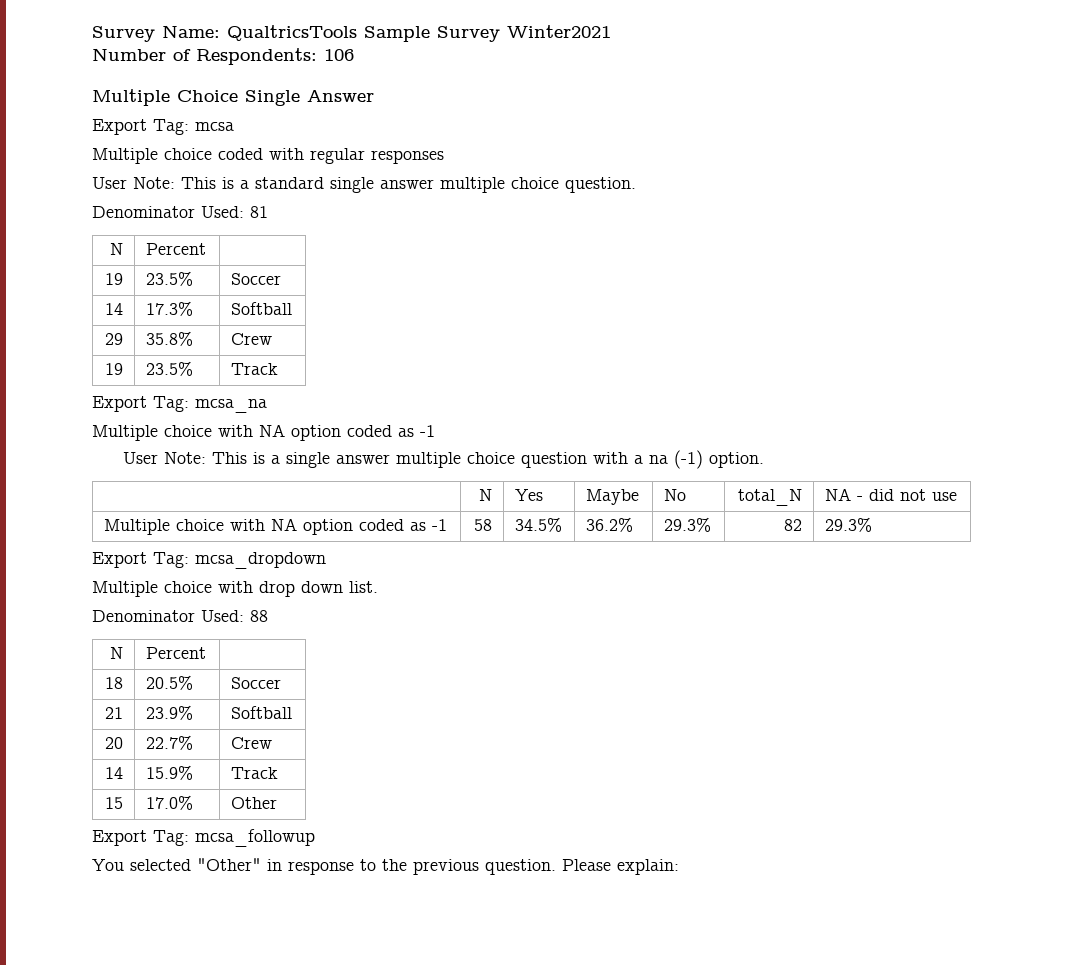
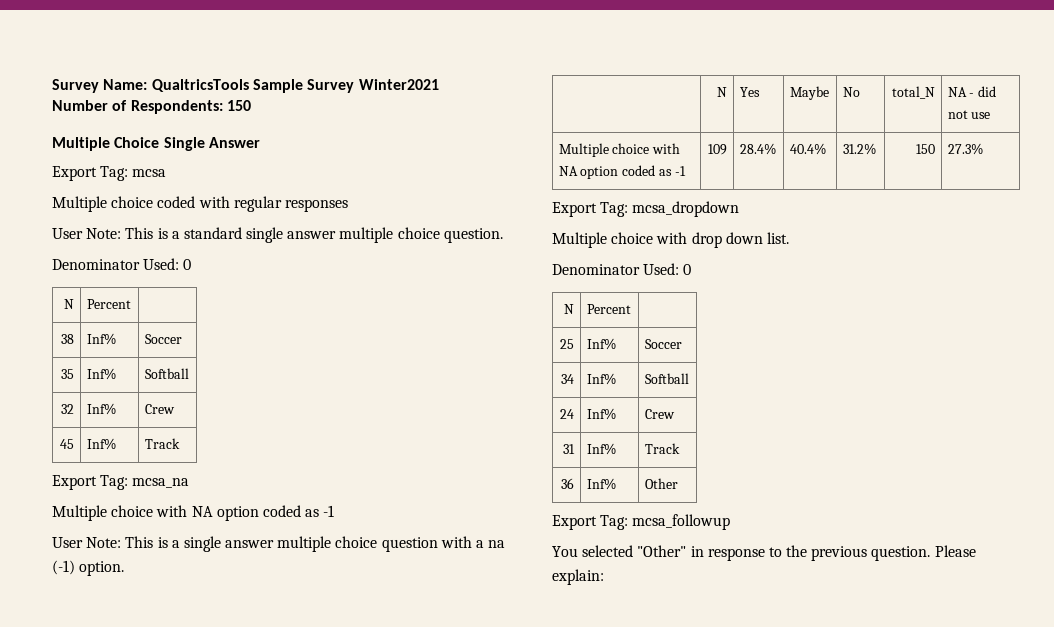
[324,49,354,61] 106 -> [226,100,251,111] 150
[250,206,268,218] [110,243,124,255] [145,243,206,255] [105,273,124,285] [145,271,193,286] [230,273,281,285] [105,303,124,315] [145,301,193,316] [230,302,292,315] [105,333,124,345] [145,331,193,346] [230,333,272,345] [105,363,124,375] [145,361,193,376] 81 // N | Percent | // 19 | 23.5% | Soccer // 14 | 17.3% | Softball // 29 | 35.8% | Crew // 19 | 23.5% -> [183,259,192,270] [64,299,75,309] [86,299,131,309] [61,334,75,344] [86,333,116,345] [144,334,182,344] [61,369,75,379] [86,368,116,380] [144,368,189,379] [61,404,75,414] [86,403,116,415] [144,404,175,414] [60,439,75,449] [86,438,116,450] 0 // N | Percent | // 38 | Inf% | Soccer // 35 | Inf% | Softball // 32 | Inf% | Crew // 45 | Inf%
[474,519,493,531] [514,517,562,532] [585,517,633,532] [663,517,711,532] [784,519,803,531] [824,517,872,532] 58 | 34.5% | 36.2% | 29.3% | 82 | 29.3% -> [708,144,728,155] [739,143,776,155] [789,143,826,155] [842,143,876,155] [916,144,936,154] [947,143,983,155] 109 | 28.4% | 40.4% | 31.2% | 150 | 27.3%
[250,610,268,622] [110,647,124,659] [145,647,206,659] [105,677,124,689] [145,675,193,690] [230,677,281,689] [105,707,124,719] [145,705,193,720] [230,706,292,719] [105,737,124,749] [145,735,193,750] [230,737,272,749] [105,767,124,779] [145,765,193,780] [230,767,278,779] [105,797,124,809] [145,795,193,810] 88 // N | Percent | // 18 | 20.5% | Soccer // 21 | 23.9% | Softball // 20 | 22.7% | Crew // 14 | 15.9% | Track // 15 | 17.0% -> [683,264,692,275] [564,304,575,314] [586,304,631,314] [560,339,575,349] [586,338,616,350] [644,339,682,349] [561,374,575,384] [586,373,616,385] [644,373,689,384] [560,409,575,419] [586,408,616,420] [644,409,675,419] [563,444,576,454] [586,443,616,455] [644,443,680,454] [561,478,575,489] [586,478,616,490] 0 // N | Percent | // 25 | Inf% | Soccer // 34 | Inf% | Softball // 24 | Inf% | Crew // 31 | Inf% | Track // 36 | Inf%

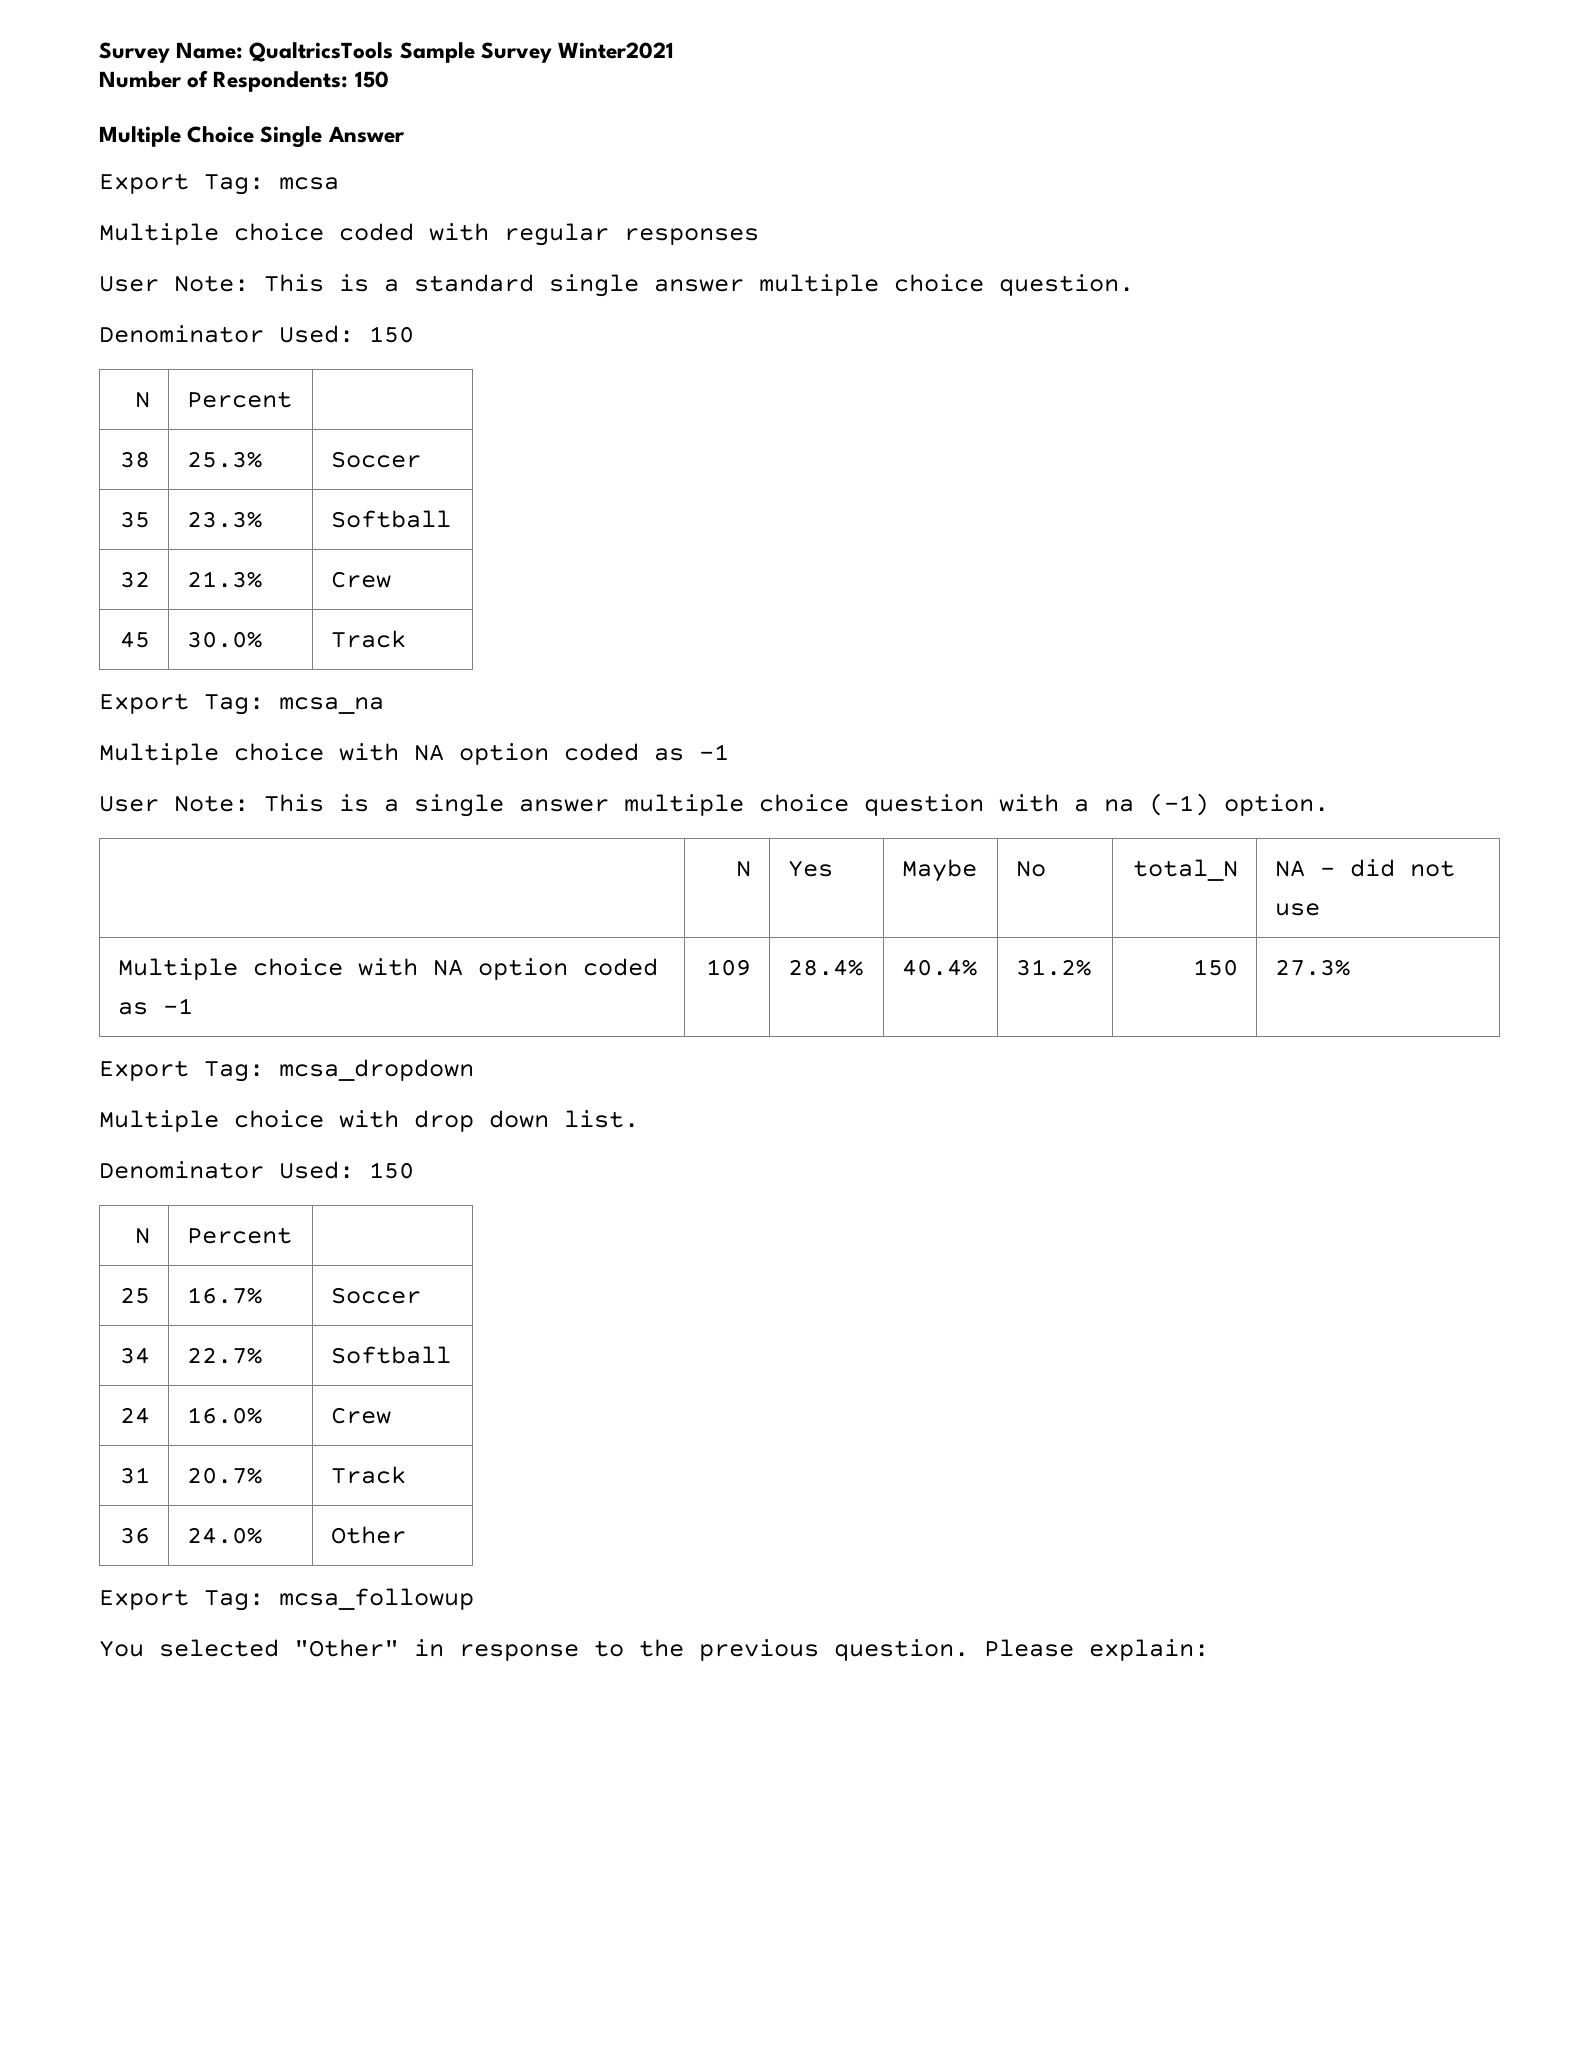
[183,259,192,270] 0 -> [369,326,414,343] 150
[86,333,116,345] Inf% -> [187,451,263,468] 25.3%
[86,368,116,380] Inf% -> [187,511,263,528] 23.3%
[86,403,116,415] Inf% -> [187,571,263,588] 21.3%
[86,438,116,450] Inf% -> [187,631,263,648] 30.0%
[683,264,692,275] 0 -> [369,1162,414,1179] 150
[586,338,616,350] Inf% -> [187,1287,263,1304] 16.7%
[586,373,616,385] Inf% -> [187,1347,263,1364] 22.7%
[586,408,616,420] Inf% -> [187,1407,263,1424] 16.0%
[586,443,616,455] Inf% -> [187,1467,263,1484] 20.7%
[586,478,616,490] Inf% -> [187,1527,263,1544] 24.0%

